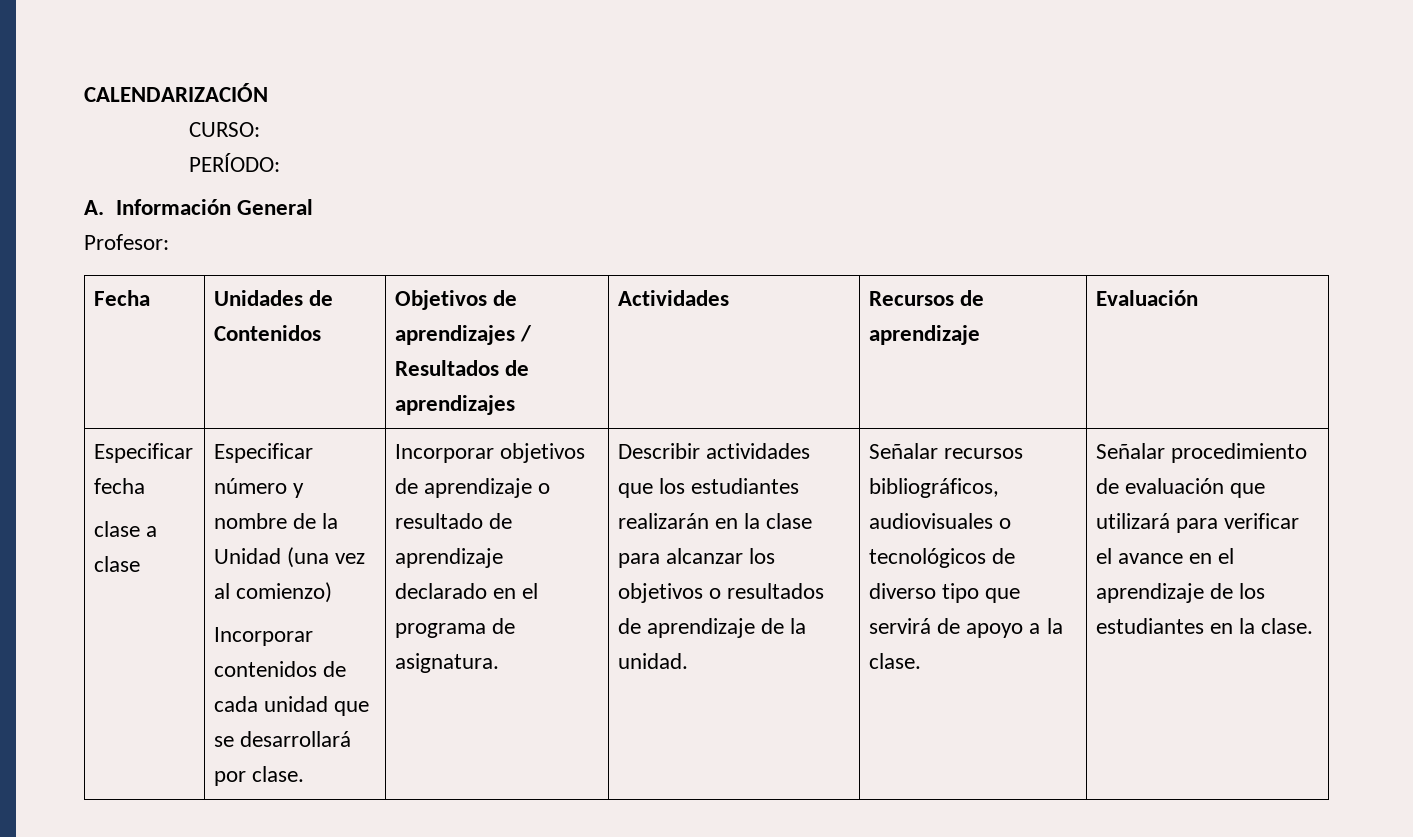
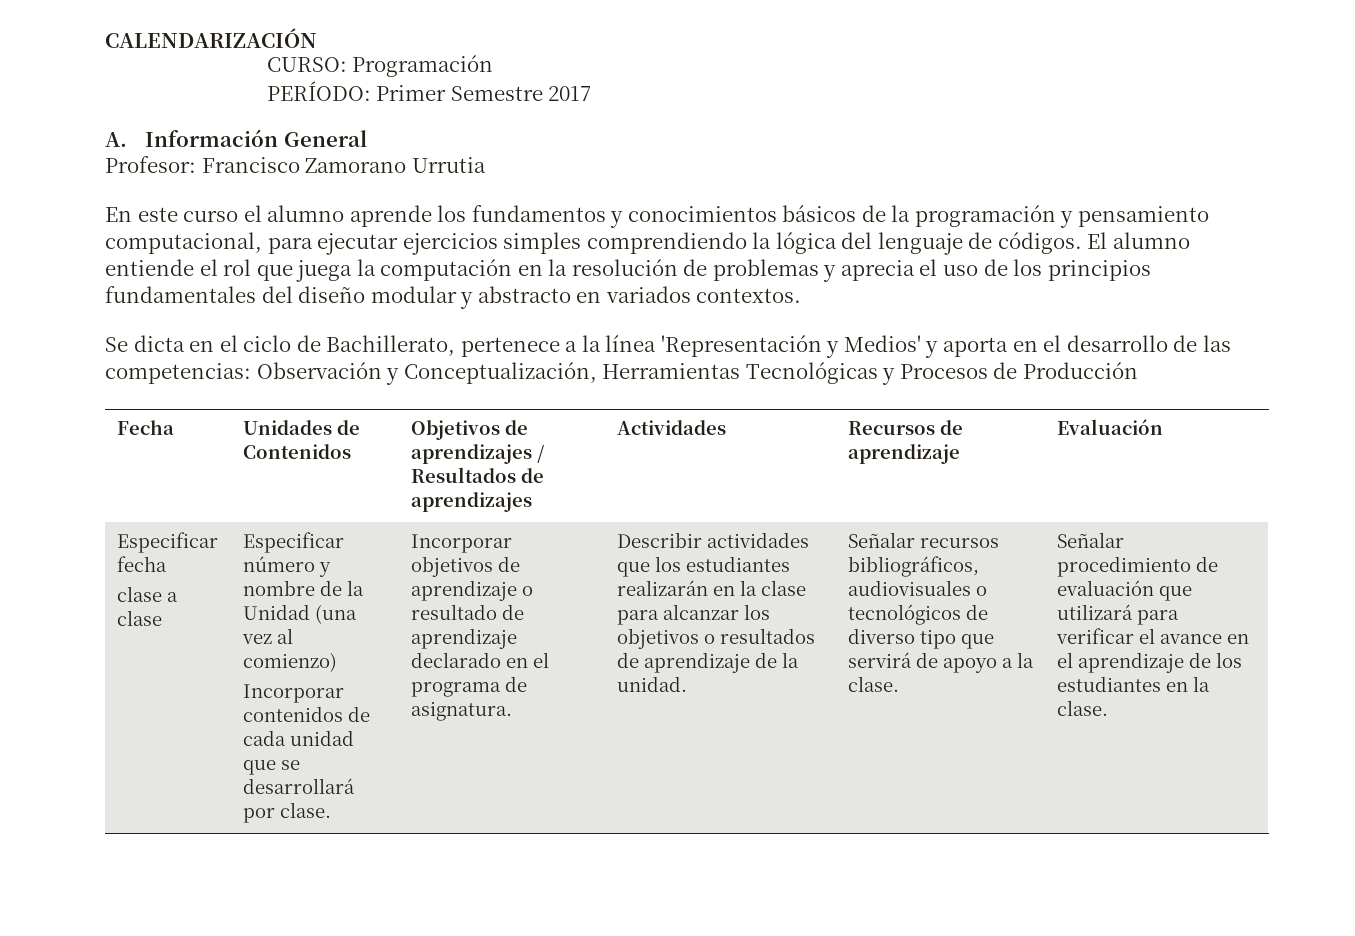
(261, 129) none -> [352,55,494,77] Programación
(281, 162) none -> [376,85,592,101] Primer Semestre 2017
(169, 242) none -> [201,157,486,173] [105,205,1210,228] [105,232,1190,255] [105,259,1151,282] [105,286,802,309] [105,335,1231,358] [105,362,1138,385] Francisco Zamorano Urrutia // En este curso el alumno aprende los fundamentos y conocimientos básicos de la programación y pensamiento computacional, para ejecutar ejercicios simples comprendiendo la lógica del lenguaje de códigos. El alumno entiende el rol que juega la computación en la resolución de problemas y aprecia el uso de los principios fundamentales del diseño modular y abstracto en variados contextos. // Se dicta en el ciclo de Bachillerato, pertenece a la línea 'Representación y Medios' y aporta en el desarrollo de las competencias: Observación y Conceptualización, Herramientas Tecnológicas y Procesos de Producción

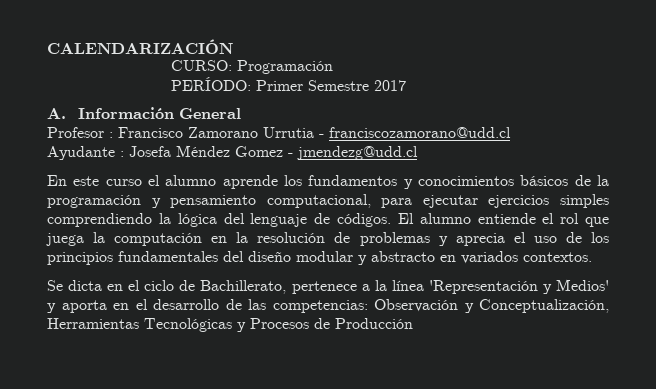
[105,156,196,173] Profesor: -> [47,127,113,138] Profesor :
(486, 165) none -> [319,127,511,138] [47,145,418,160] - franciscozamorano@udd.cl // Ayudante : Josefa Méndez Gomez - jmendezg@udd.cl
[116,420,174,435] [242,420,360,435] [242,444,351,459] [410,420,528,440] [410,444,545,464] [410,467,544,483] [410,492,532,512] [616,420,726,435] [847,420,963,435] [847,444,960,464] [1056,419,1163,435] [116,532,218,553] [116,556,167,572] [116,586,178,602] [116,610,162,626] [242,532,344,553] [242,556,331,577] [242,580,364,596] [242,604,357,624] [241,628,293,644] [242,652,337,672] [242,684,344,703] [242,706,370,722] [242,730,354,746] [242,760,300,775] [242,778,355,794] [242,802,331,823] [410,534,512,553] [410,556,520,577] [410,580,533,601] [410,604,524,620] [410,628,517,649] [410,652,549,668] [410,676,527,697] [410,701,512,721] [616,532,809,548] [616,556,790,577] [616,580,806,596] [616,604,770,625] [616,628,815,649] [616,652,799,673] [616,676,687,692] [847,532,999,548] [847,556,979,577] [847,580,987,596] [847,604,988,625] [847,628,994,649] [847,652,1034,673] [847,676,899,692] [1056,532,1124,548] [1056,556,1218,577] [1056,580,1192,601] [1056,604,1179,625] [1055,628,1249,644] [1056,652,1242,673] [1056,676,1210,692] [1056,700,1108,716] // Fecha | Unidades de Contenidos | Objetivos de aprendizajes / Resultados de aprendizajes | Actividades | Recursos de aprendizaje | Evaluación // Especificar fecha // clase a clase | Especificar número y nombre de la Unidad (una vez al comienzo) // Incorporar contenidos de cada unidad que se desarrollará por clase. | Incorporar objetivos de aprendizaje o resultado de aprendizaje declarado en el programa de asignatura. | Describir actividades que los estudiantes realizarán en la clase para alcanzar los objetivos o resultados de aprendizaje de la unidad. | Señalar recursos bibliográficos, audiovisuales o tecnológicos de diverso tipo que servirá de apoyo a la clase. | Señalar procedimiento de evaluación que utilizará para verificar el avance en el aprendizaje de los estudiantes en la clase. -> (413, 323) none

